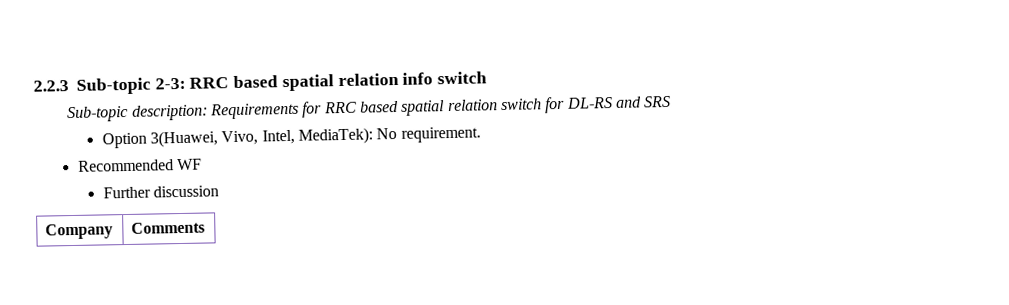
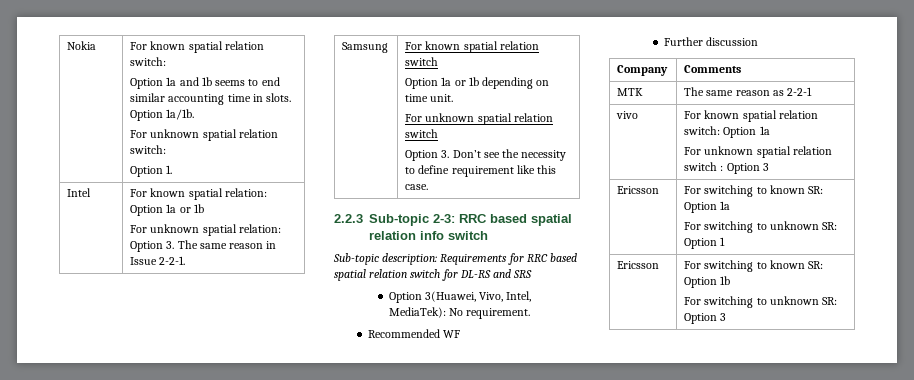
(33, 86) none -> [67,41,97,50] [130,41,264,53] [130,57,167,66] [130,77,280,89] [130,93,292,105] [130,109,195,121] [130,129,278,141] [130,145,167,154] [130,165,173,177] [67,188,92,197] [130,188,267,200] [130,204,204,216] [130,224,281,236] [130,240,277,252] [130,256,186,265] [342,42,389,53] [405,41,539,53] [405,57,439,66] [405,77,550,89] [405,94,454,102] [405,113,553,125] [405,129,439,138] [405,149,567,161] [405,165,557,177] [405,184,429,190] Nokia | For known spatial relation switch: // Option 1a and 1b seems to end similar accounting time in slots. Option 1a/1b. // For unknown spatial relation switch: // Option 1. // Intel | For known spatial relation: Option 1a or 1b // For unknown spatial relation: Option 3. The same reason in Issue 2-2-1. // Samsung | For known spatial relation switch // Option 1a or 1b depending on time unit. // For unknown spatial relation switch // Option 3. Don’t see the necessity to define requirement like this case. //
(206, 227) none -> [617,88,644,96] [684,87,813,96] [616,111,639,119] [684,110,818,122] [684,126,770,138] [684,146,832,158] [684,162,769,174] [617,186,660,194] [684,185,824,197] [684,201,731,213] [684,221,838,233] [684,237,726,249] [617,261,660,269] [684,260,824,272] [684,276,731,288] [684,296,838,308] [684,313,727,324] // MTK | The same reason as 2-2-1 // vivo | For known spatial relation switch: Option 1a // For unknown spatial relation switch : Option 3 // Ericsson | For switching to known SR: Option 1a // For switching to unknown SR: Option 1 // Ericsson | For switching to known SR: Option 1b // For switching to unknown SR: Option 3

